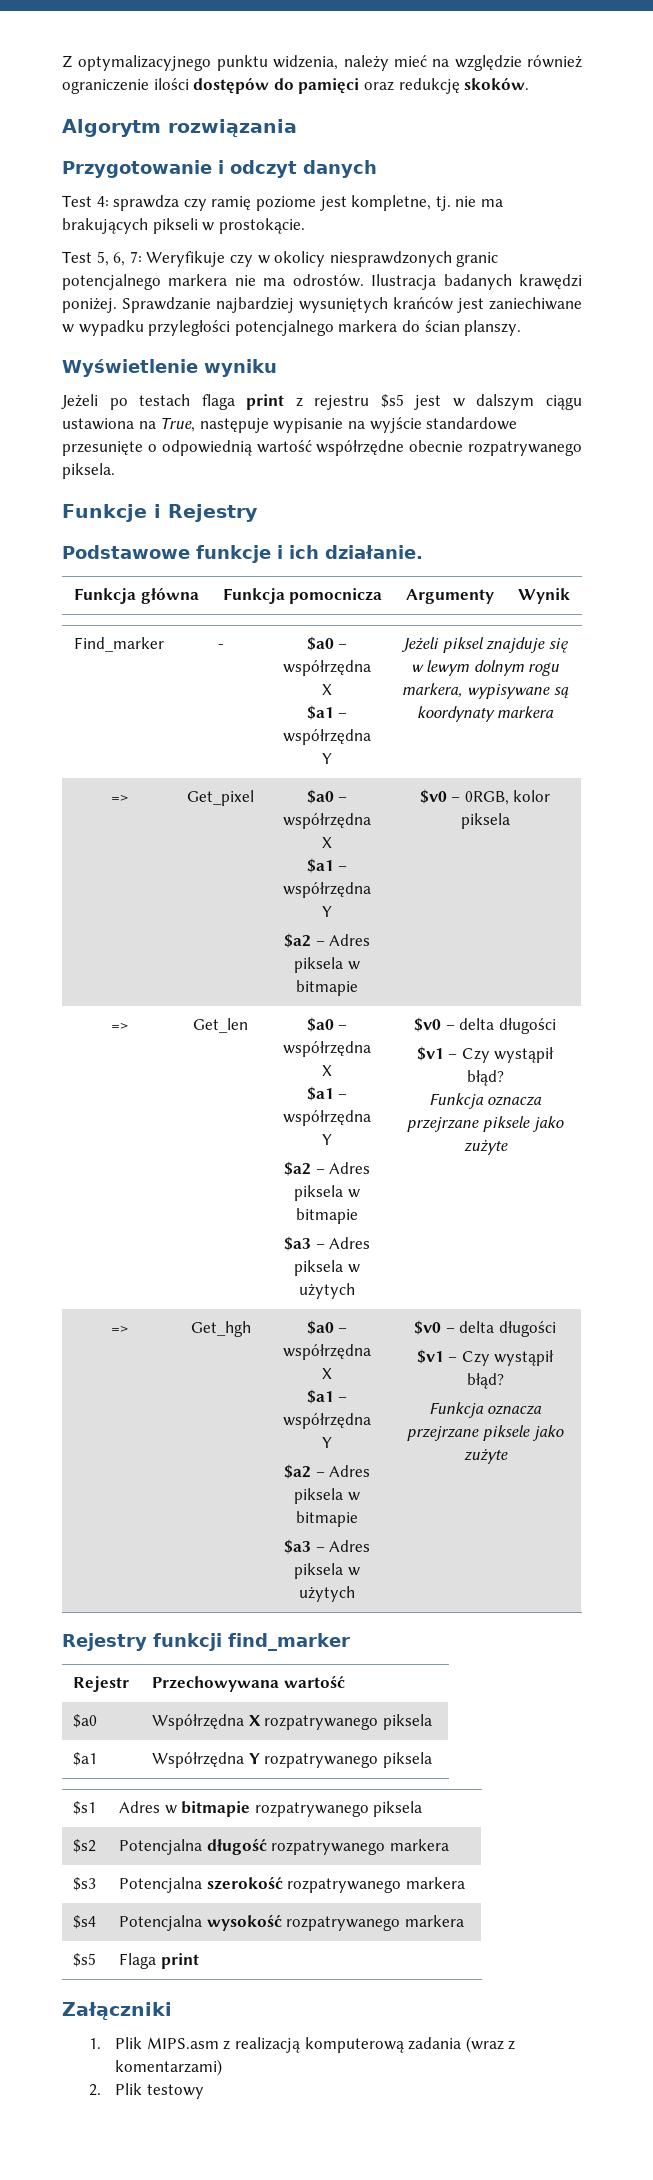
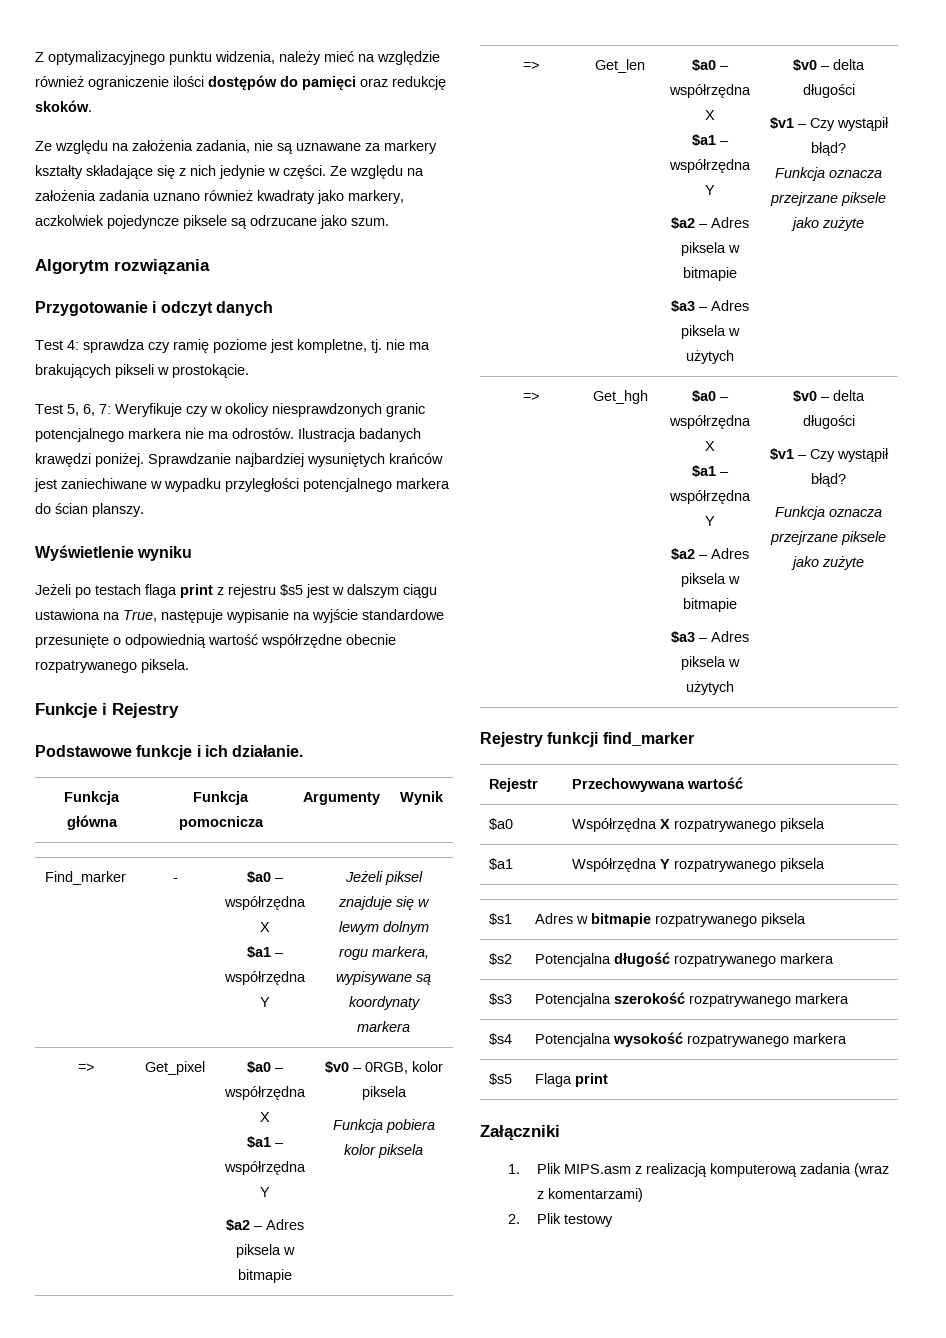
(530, 83) none -> [35,140,437,154] [35,165,424,179] [35,190,404,204] [35,215,389,229] // Ze względu na założenia zadania, nie są uznawane za markery kształty składające się z nich jedynie w części. Ze względu na założenia zadania uznano również kwadraty jako markery, aczkolwiek pojedyncze piksele są odrzucane jako szum.
(510, 821) none -> [332,1119,435,1133] [344,1144,423,1158] // Funkcja pobiera kolor piksela

